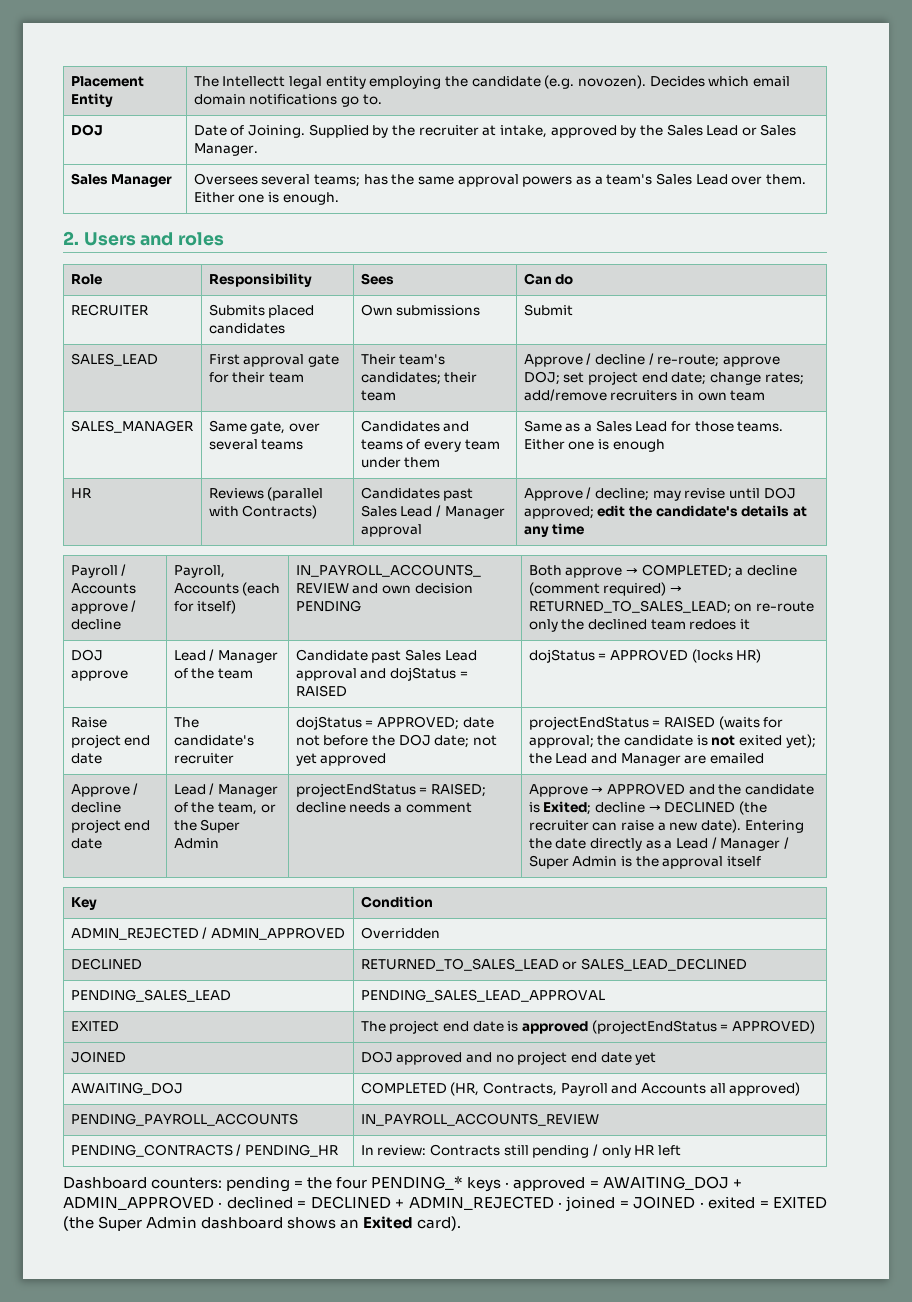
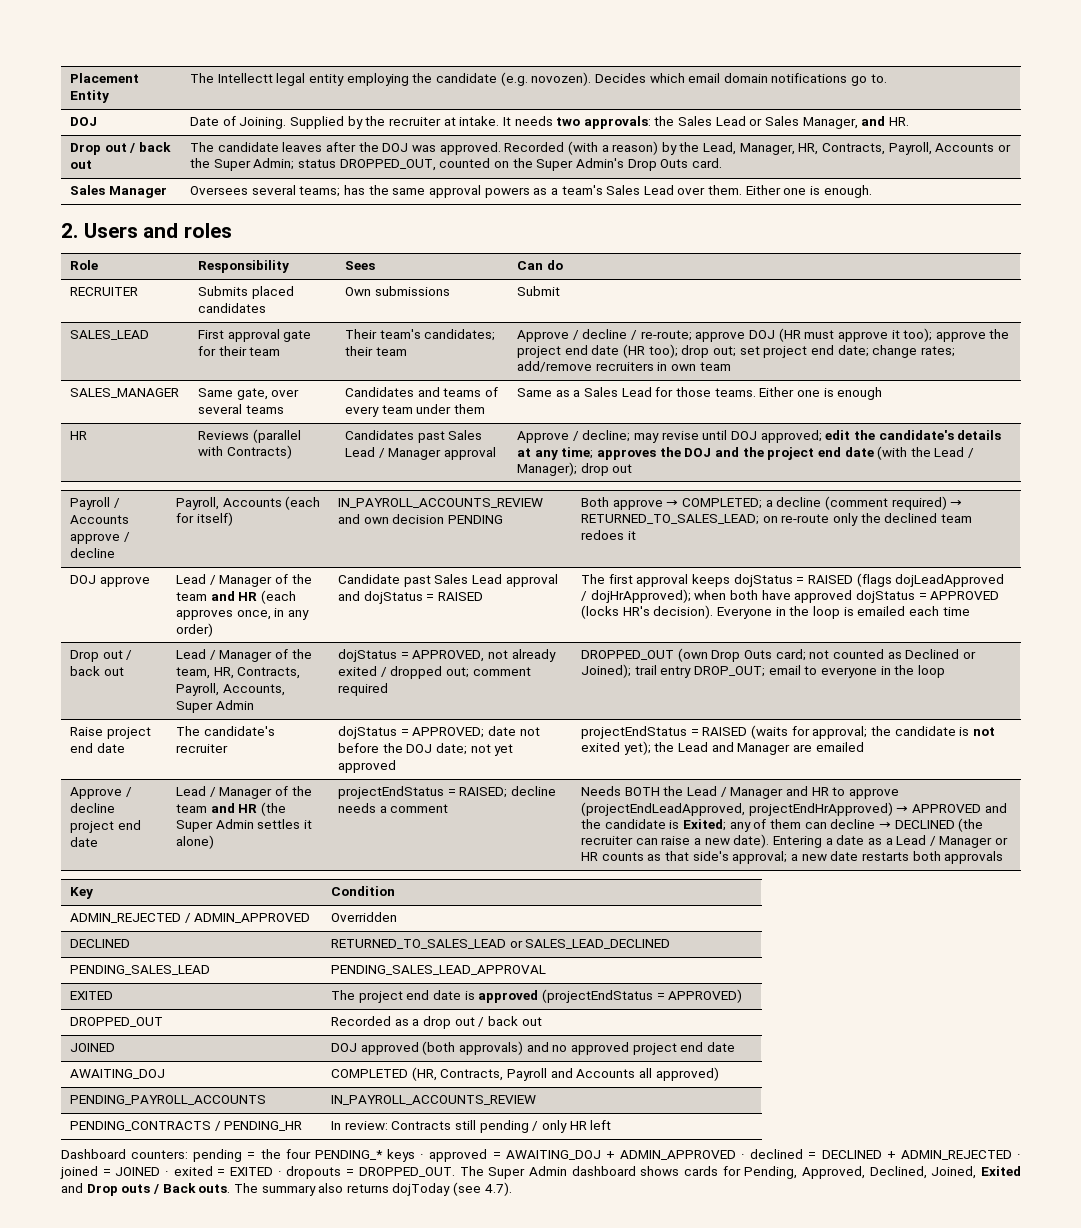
[499,125,637,138] intake, approved by -> [459,116,651,129] intake. It needs two approvals:
[193,143,258,156] Manager. -> [802,116,909,129] [70,142,172,155] [70,160,93,169] [190,141,1011,155] [190,158,722,171] Manager, and HR. // Drop out / back out | The candidate leaves after the DOJ was approved. Recorded (with a reason) by the Lead, Manager, HR, Contracts, Payroll, Accounts or the Super Admin; status DROPPED_OUT, counted on the Super Admin's Drop Outs card.
[523,371,560,385] DOJ; -> [748,328,1010,342] [517,344,736,358] DOJ (HR must approve it too); approve the project end date (HR too); drop out;
[552,523,585,535] time -> [561,446,975,460] [517,462,633,476] time; approves the DOJ and the project end date (with the Lead / Manager); drop out
(254, 673) none -> [210,590,297,604] [176,608,310,620] [176,623,214,637] and HR (each approves once, in any order)
[528,649,762,663] dojStatus = APPROVED (locks HR) -> [581,573,1005,587] [581,589,1000,603] [581,605,970,619] [70,650,133,662] [70,666,124,676] [176,649,312,662] [176,667,301,679] [176,683,285,696] [176,700,254,713] [338,649,556,662] [338,666,531,679] [338,683,389,696] [581,648,976,662] [581,664,945,678] The first approval keeps dojStatus = RAISED (flags dojLeadApproved / dojHrApproved); when both have approved dojStatus = APPROVED (locks HR's decision). Everyone in the loop is emailed each time // Drop out / back out | Lead / Manager of the team, HR, Contracts, Payroll, Accounts, Super Admin | dojStatus = APPROVED, not already exited / dropped out; comment required | DROPPED_OUT (own Drop Outs card; not counted as Declined or Joined); trail entry DROP_OUT; email to everyone in the loop
[218,802,276,815] [173,819,241,833] [173,838,219,849] team, or the Super Admin -> [176,802,287,816] [176,819,313,832] [176,835,215,849] team and HR (the Super Admin settles it alone)
[528,784,588,797] Approve -> [581,786,899,799] [581,802,893,816] Needs BOTH the Lead / Manager and HR to approve (projectEndLeadApproved, projectEndHrApproved)
(592, 808) none -> [729,819,827,832] any of them can
[528,838,643,851] the date directly -> [825,835,865,845] a date
[783,837,789,849] [528,855,762,869] / Super Admin is the approval itself -> [995,837,1009,845] [581,851,1004,864] or HR counts as that side's approval; a new date restarts both approvals
(815, 1027) none -> [70,1017,164,1027] [331,1016,542,1029] // DROPPED_OUT | Recorded as a drop out / back out
(463, 1058) none -> [422,1041,524,1055] (both approvals)
[517,1051,657,1065] project end date yet -> [570,1042,735,1055] approved project end date
[63,1216,462,1231] (the Super Admin dashboard shows an Exited card). -> [277,1166,1021,1179] [61,1182,512,1196] · dropouts = DROPPED_OUT. The Super Admin dashboard shows cards for Pending, Approved, Declined, Joined, Exited and Drop outs / Back outs. The summary also returns dojToday (see 4.7).

